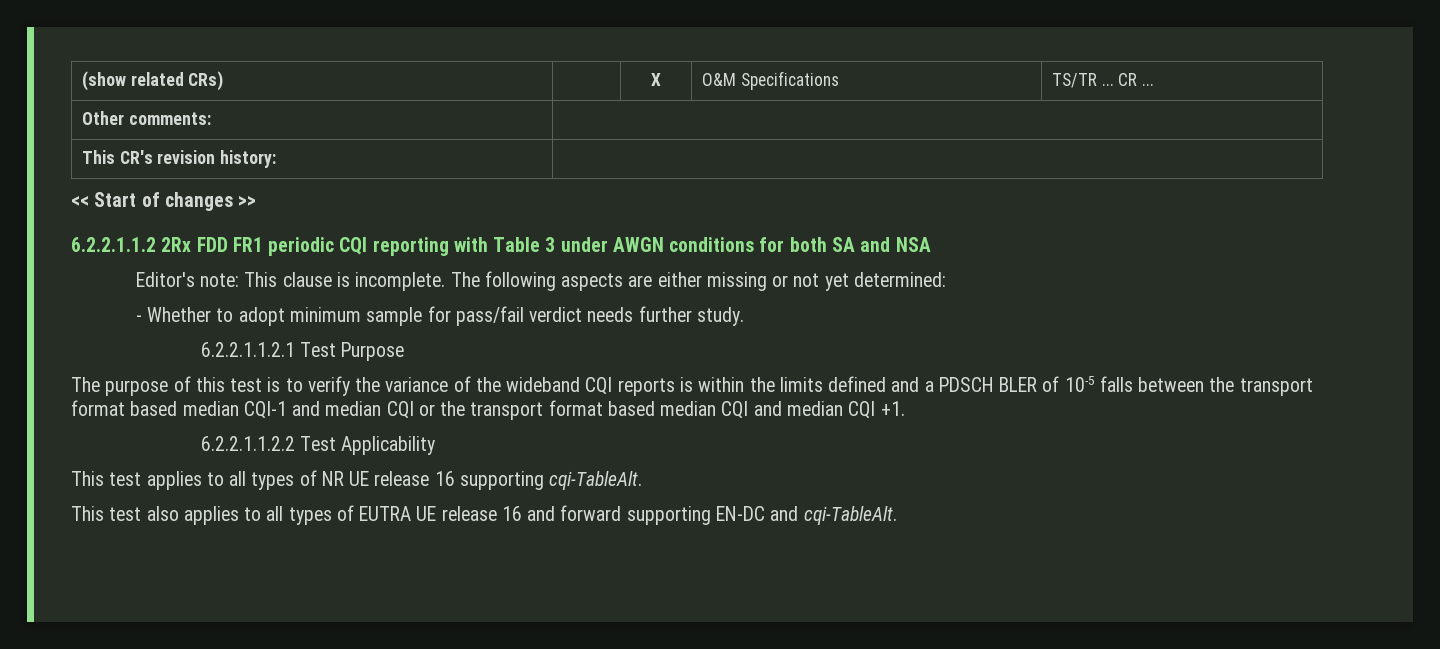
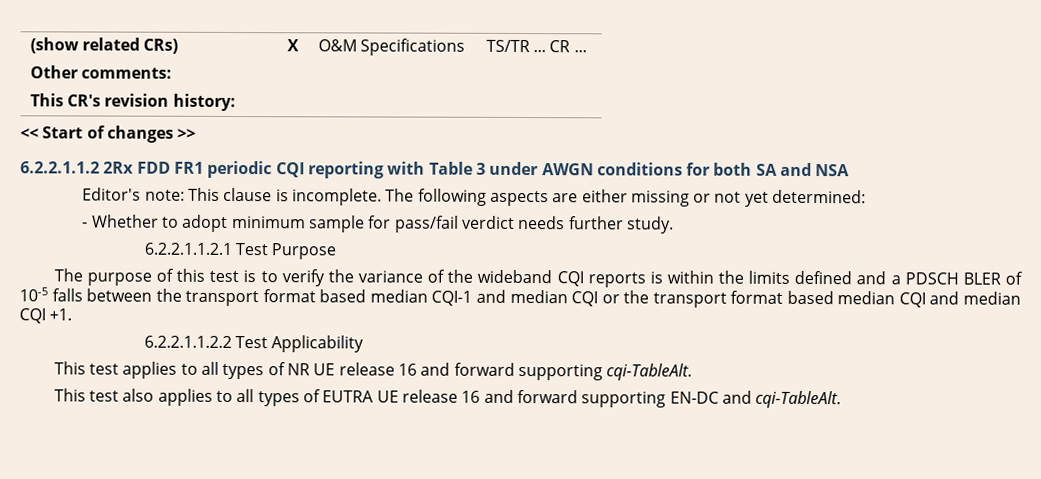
(455, 478) none -> [420,362,515,376] and forward

